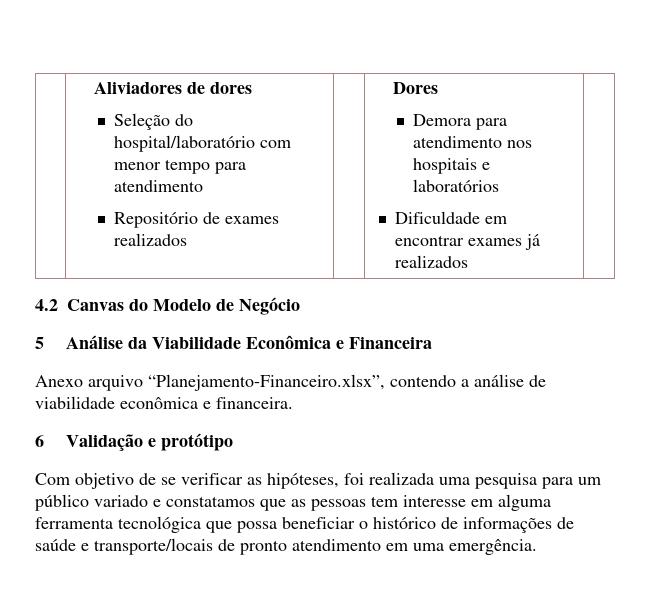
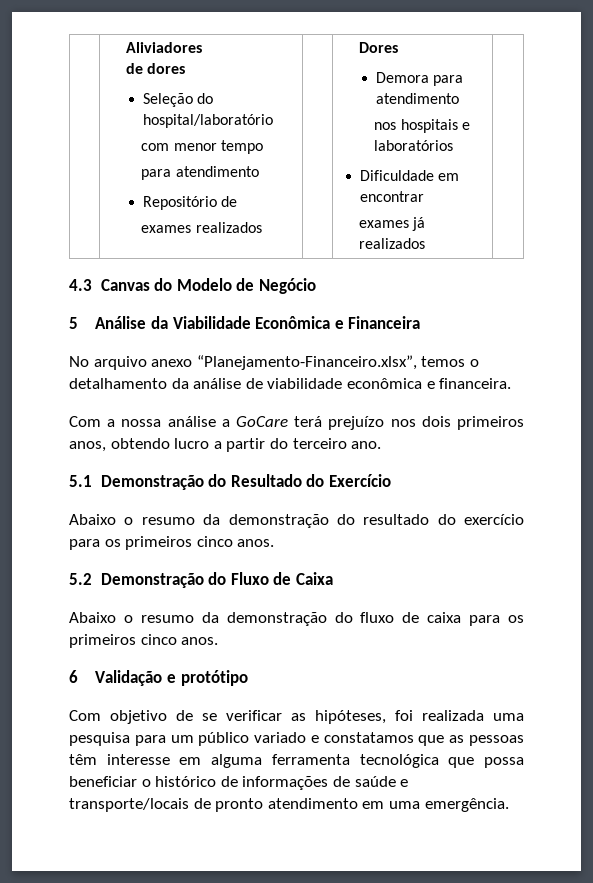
(183, 88) none -> (202, 47) //
(256, 143) none -> (273, 121) //
(211, 166) none -> (263, 147) //
(221, 218) none -> (237, 201) //
(503, 142) none -> (459, 98) //
(464, 240) none -> (424, 196) //
[35,299,58,311] 4.2 -> [69,279,92,291] 4.3
[35,374,469,391] Anexo arquivo “Planejamento-Financeiro.xlsx”, contendo a -> [69,355,479,370] [69,378,189,389] No arquivo anexo “Planejamento-Financeiro.xlsx”, temos o detalhamento da
(293, 403) none -> [69,416,524,430] [69,438,382,452] [69,474,391,490] [69,514,524,528] [69,536,275,550] [69,572,333,588] [69,612,524,626] [69,634,219,648] // Com a nossa análise a GoCare terá prejuízo nos dois primeiros anos, obtendo lucro a partir do terceiro ano. // 5.1 Demonstração do Resultado do Exercício // Abaixo o resumo da demonstração do resultado do exercício para os primeiros cinco anos. // 5.2 Demonstração do Fluxo de Caixa // Abaixo o resumo da demonstração do fluxo de caixa para os primeiros cinco anos.
[371,496,398,507] tem -> [69,754,97,765] têm

